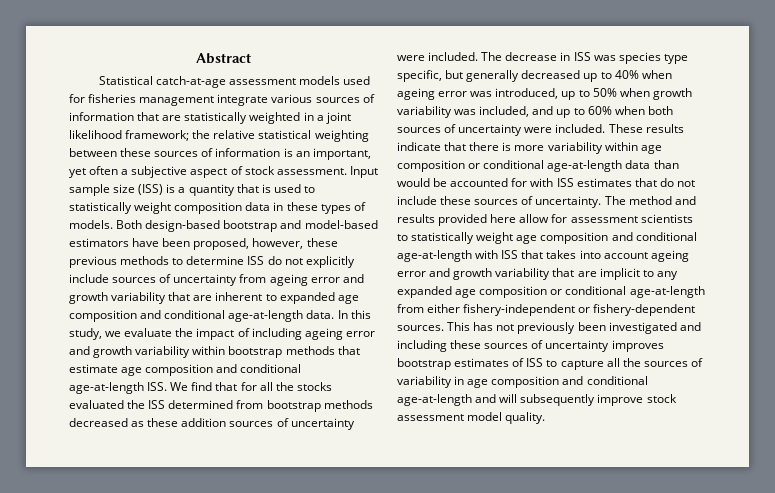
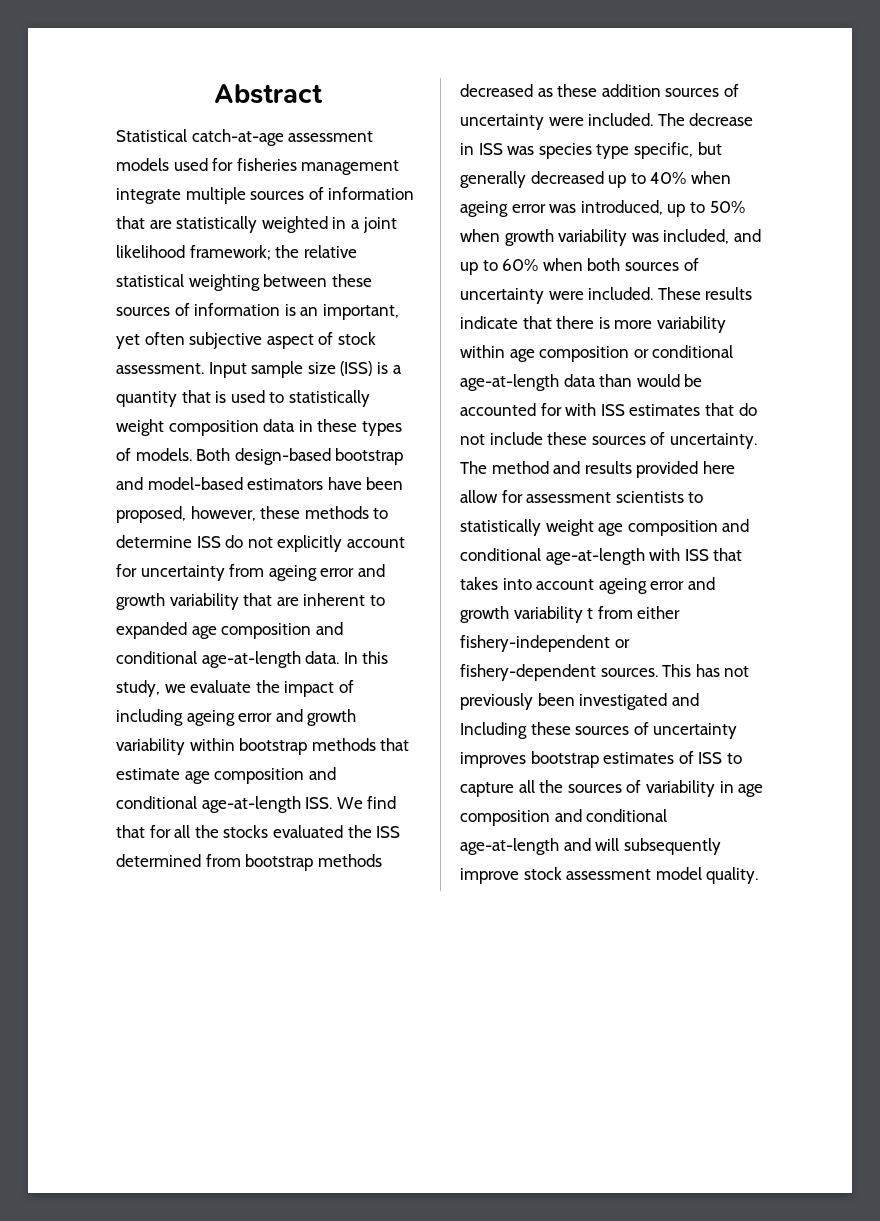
[271,94,313,103] various -> [185,187,246,204] multiple
[121,169,129,175] a -> (185, 338) none
[69,256,117,268] previous -> (301, 512) none
[69,274,172,283] include sources of -> [346,537,405,548] [116,564,137,577] account for
[552,268,678,280] [397,286,705,298] that are implicit to any expanded age composition or conditional age-at-length -> [587,608,594,619] t
[397,340,447,352] including -> [460,722,527,739] Including

